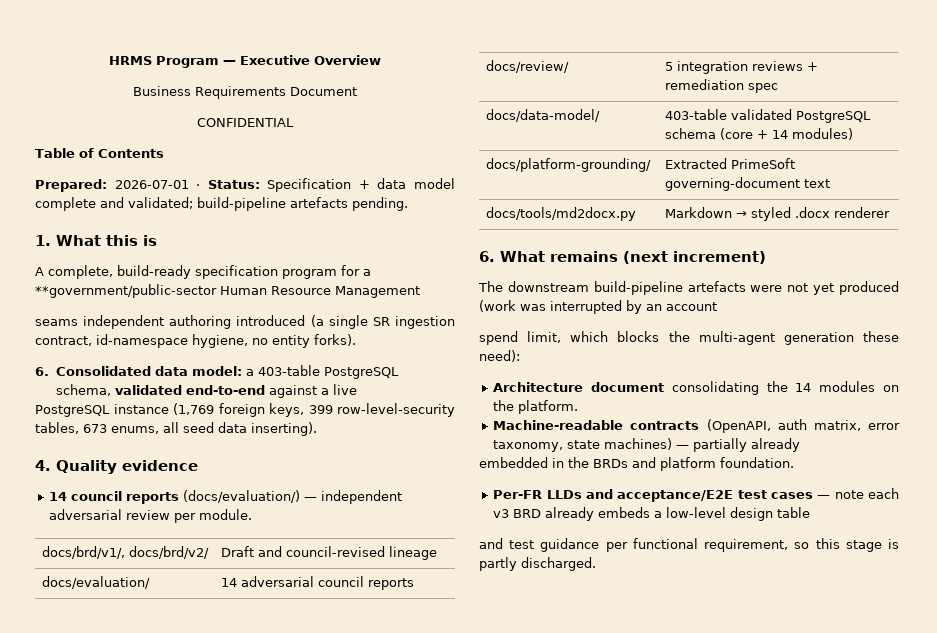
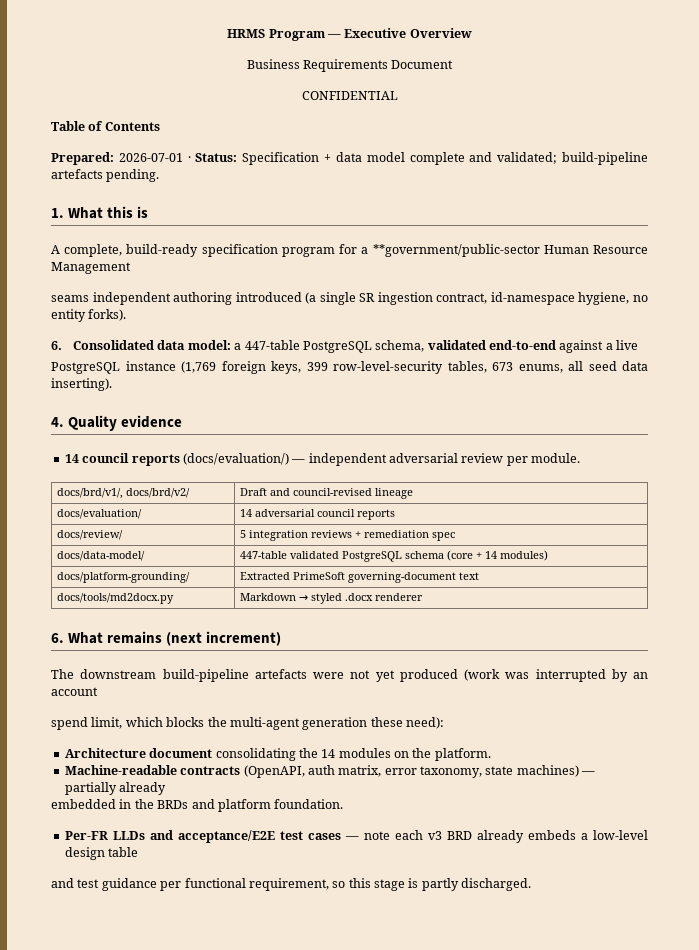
[257,365,320,376] 403-table -> [244,340,300,350] 447-table
[664,109,727,120] 403-table -> [239,551,287,559] 447-table

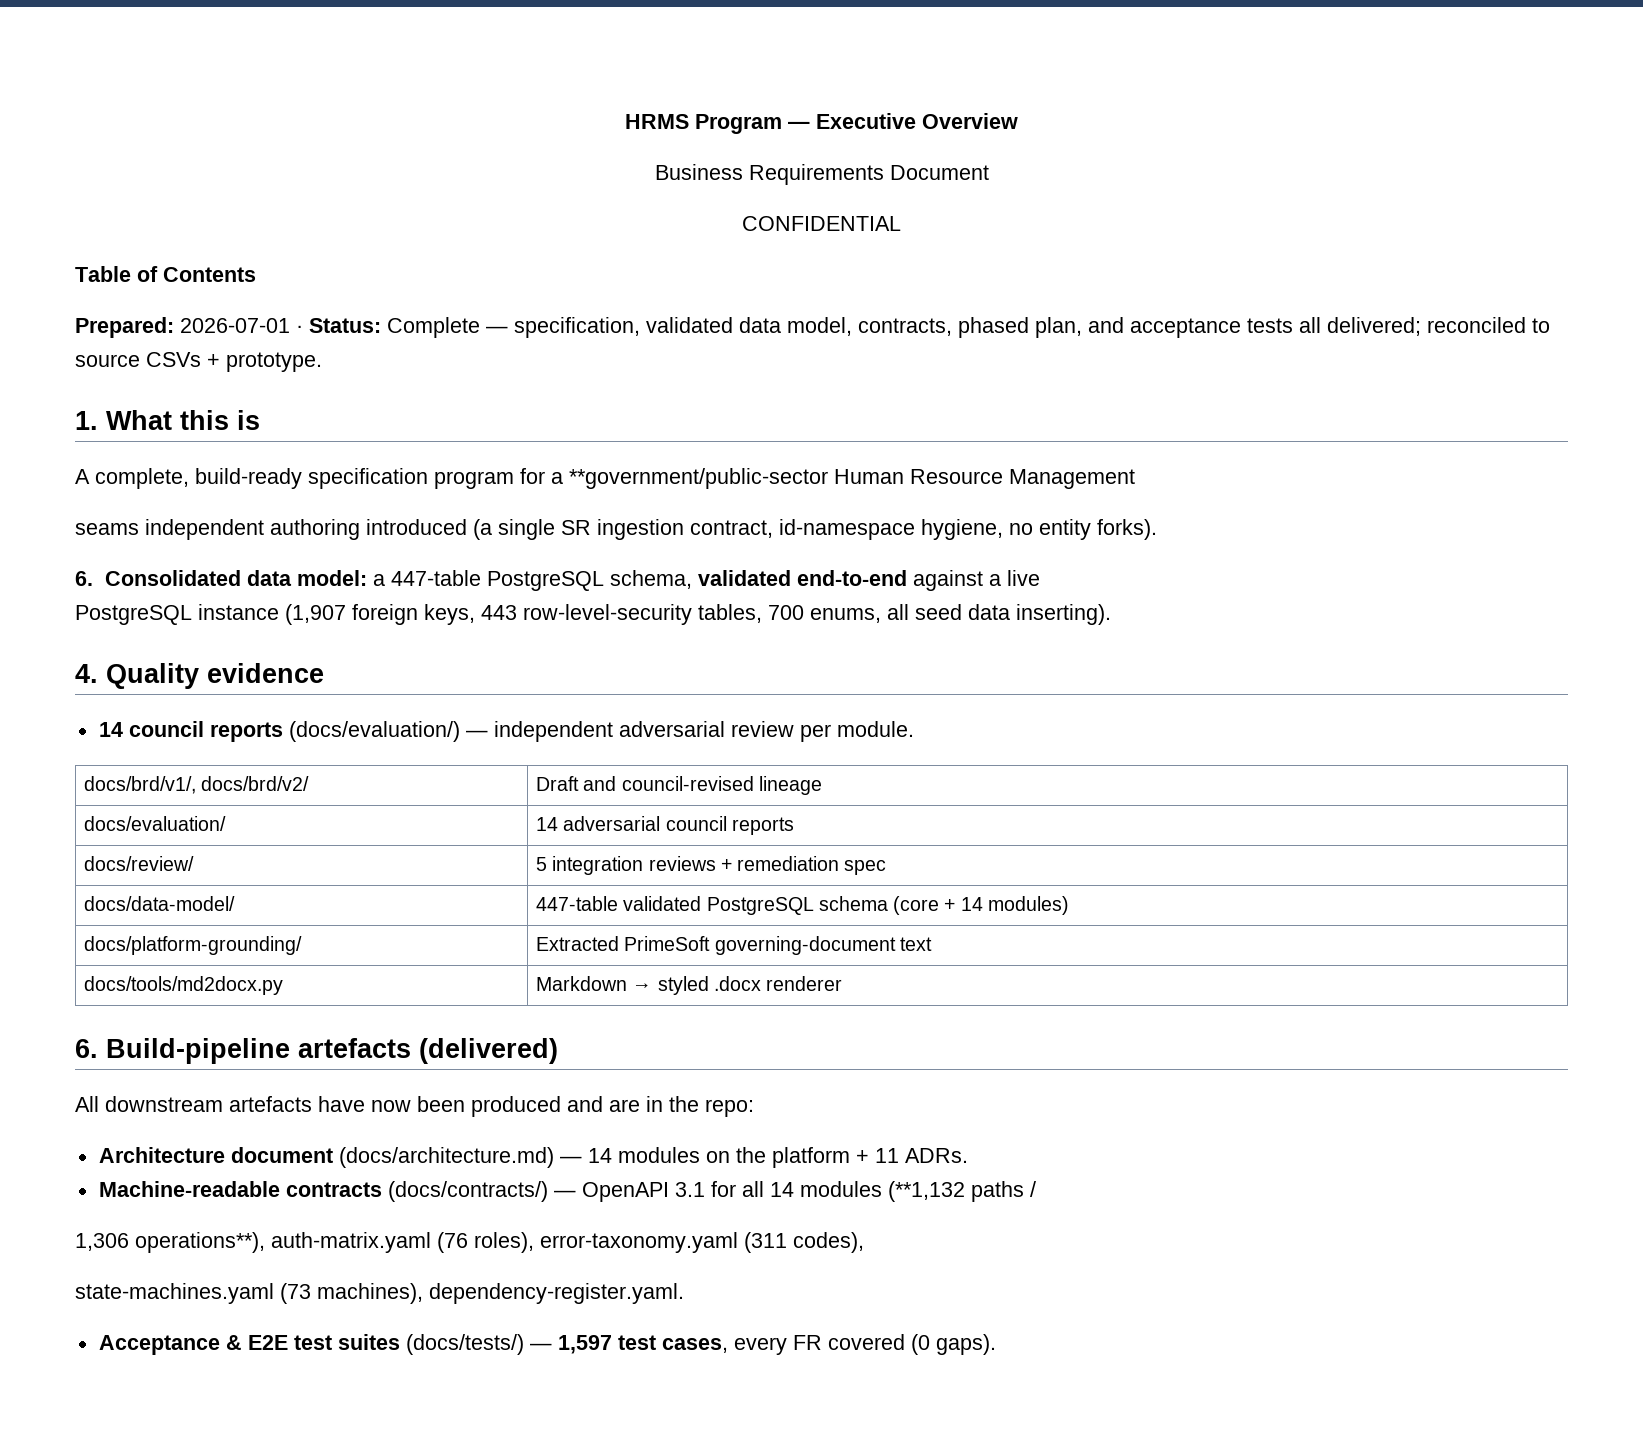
[242,152,648,165] [51,169,160,182] Specification + data model complete and validated; build-pipeline artefacts pending. -> [387,317,1550,338] [75,352,322,372] Complete — specification, validated data model, contracts, phased plan, and acceptance tests all delivered; reconciled to source CSVs + prototype.
[181,361,216,373] (1,769 -> [285,604,346,625] (1,907
[306,362,328,371] 399 -> [481,605,517,620] 443
[492,362,513,371] 673 -> [768,605,804,620] 700
[68,631,282,646] [51,669,648,682] [51,687,98,696] [51,717,444,730] What remains (next increment) // The downstream build-pipeline artefacts were not yet produced (work was interrupted by an account // spend limit, which blocks the multi-agent generation these need): -> [106,1038,558,1064] [75,1096,754,1117] Build-pipeline artefacts (delivered) // All downstream artefacts have now been produced and are in the repo:
[215,748,318,761] consolidating the -> [338,1147,582,1168] (docs/architecture.md) —
[434,748,491,761] [64,765,596,778] [64,782,167,795] [51,799,344,812] [64,830,649,843] [64,847,139,860] [51,878,532,891] platform. // Machine-readable contracts (OpenAPI, auth matrix, error taxonomy, state machines) — partially already // embedded in the BRDs and platform foundation. // Per-FR LLDs and acceptance/E2E test cases — note each v3 BRD already embeds a low-level design table // and test guidance per functional requirement, so this stage is partly discharged. -> [771,1147,968,1168] [98,1181,1036,1202] [75,1232,864,1253] [75,1283,684,1304] [98,1334,996,1355] platform + 11 ADRs. // Machine-readable contracts (docs/contracts/) — OpenAPI 3.1 for all 14 modules (**1,132 paths / // 1,306 operations**), auth-matrix.yaml (76 roles), error-taxonomy.yaml (311 codes), // state-machines.yaml (73 machines), dependency-register.yaml. // Acceptance & E2E test suites (docs/tests/) — 1,597 test cases, every FR covered (0 gaps).

